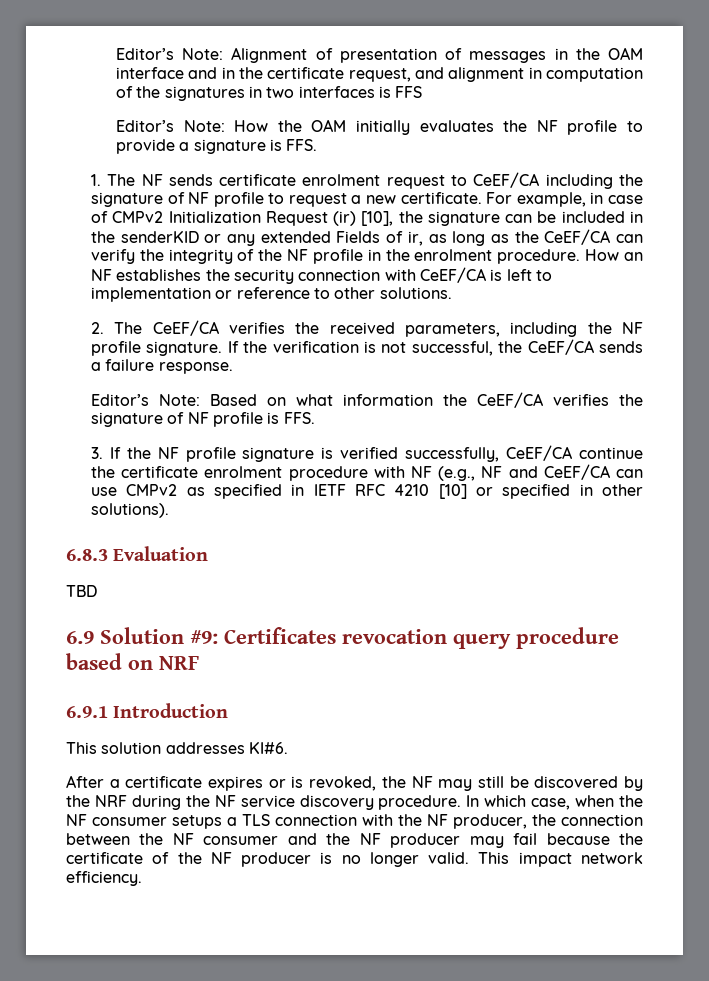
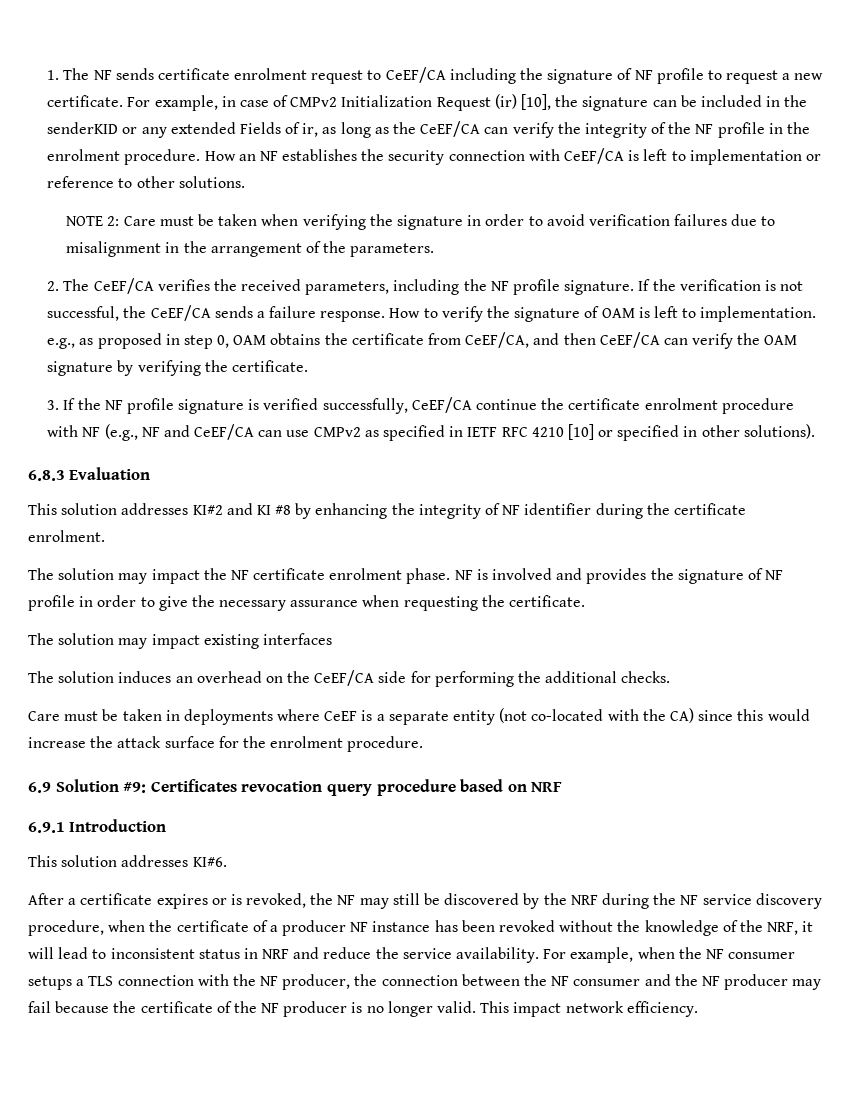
[115,47,643,63] [115,67,643,82] [115,86,423,101] [115,119,643,135] [115,139,318,154] Editor’s Note: Alignment of presentation of messages in the OAM interface and in the certificate request, and alignment in computation of the signatures in two interfaces is FFS // Editor’s Note: How the OAM initially evaluates the NF profile to provide a signature is FFS. // -> (47, 75) none
(452, 293) none -> [66,214,776,230] [66,241,435,257] // NOTE 2: Care must be taken when verifying the signature in order to avoid verification failures due to misalignment in the arrangement of the parameters.
[90,392,643,408] [90,412,315,427] // Editor’s Note: Based on what information the CeEF/CA verifies the signature of NF profile is FFS. -> [389,306,817,322] [47,332,798,349] [47,360,308,376] How to verify the signature of OAM is left to implementation. e.g., as proposed in step 0, OAM obtains the certificate from CeEF/CA, and then CeEF/CA can verify the OAM signature by verifying the certificate.
[66,585,97,597] TBD -> [28,503,746,519] [28,530,105,542] [28,568,784,584] [28,595,586,611] [28,633,332,649] [28,670,671,687] [28,708,810,725] [28,736,424,752] This solution addresses KI#2 and KI #8 by enhancing the integrity of NF identifier during the certificate enrolment. // The solution may impact the NF certificate enrolment phase. NF is involved and provides the signature of NF profile in order to give the necessary assurance when requesting the certificate. // The solution may impact existing interfaces // The solution induces an overhead on the CeEF/CA side for performing the additional checks. // Care must be taken in deployments where CeEF is a separate entity (not co-located with the CA) since this would increase the attack surface for the enrolment procedure.
[378,795,571,810] procedure. In which case, -> [28,920,814,936] [28,947,634,963] procedure, when the certificate of a producer NF instance has been revoked without the knowledge of the NRF, it will lead to inconsistent status in NRF and reduce the service availability. For example,

